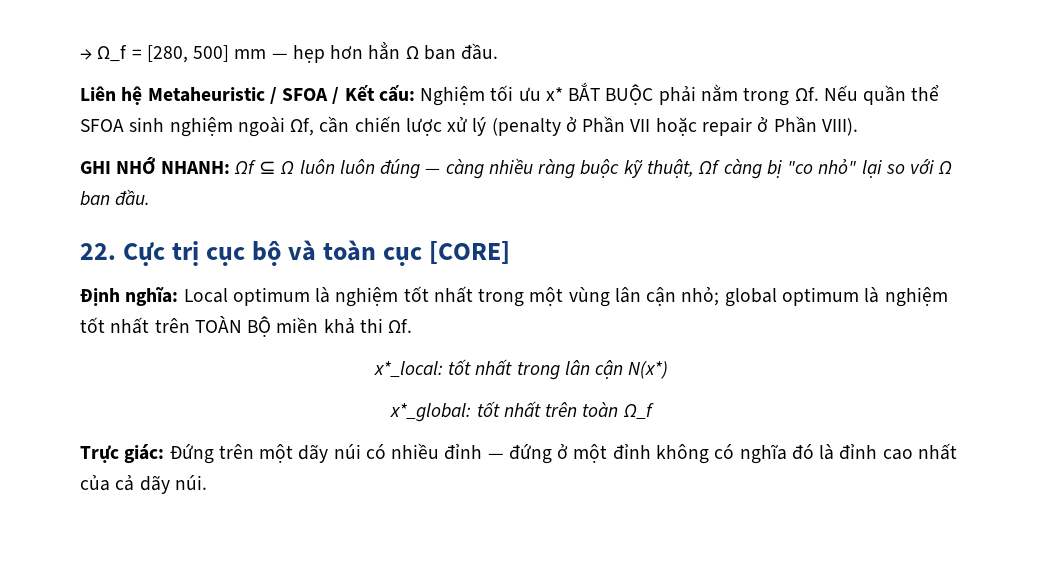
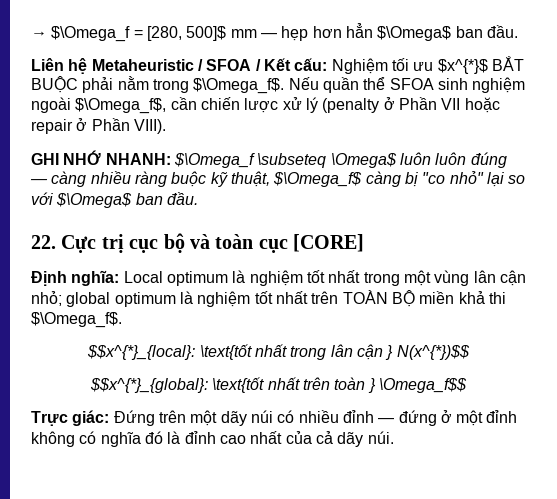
[97,45,128,62] Ω_f -> [51,26,131,42] $\Omega_f
[193,45,230,62] 500] -> [186,26,227,41] 500]$
[405,46,419,59] Ω -> [377,26,452,41] $\Omega$
[545,87,563,101] x* -> [437,59,488,74] $x^{*}$
[794,87,819,101] Ωf. -> [193,78,285,94] $\Omega_f$.
[290,118,315,136] Ωf, -> [75,98,167,114] $\Omega_f$,
[233,160,295,174] Ωf ⊆ Ω -> [173,153,397,168] $\Omega_f \subseteq \Omega$
[698,160,721,174] Ωf -> [273,172,363,187] $\Omega_f$
[938,161,953,174] Ω -> [56,193,133,208] $\Omega$
[388,319,413,333] [373,359,471,377] Ωf. // x*_local: tốt -> [31,312,122,328] [87,344,252,360] $\Omega_f$. // $$x^{*}_{local}: \text{tốt
[628,361,669,379] [390,401,500,422] N(x*) // x*_global: tốt -> [385,345,470,360] [90,377,265,393] } N(x^{*})$$ // $$x^{*}_{global}: \text{tốt
[622,403,654,419] Ω_f -> [367,378,467,393] } \Omega_f$$

